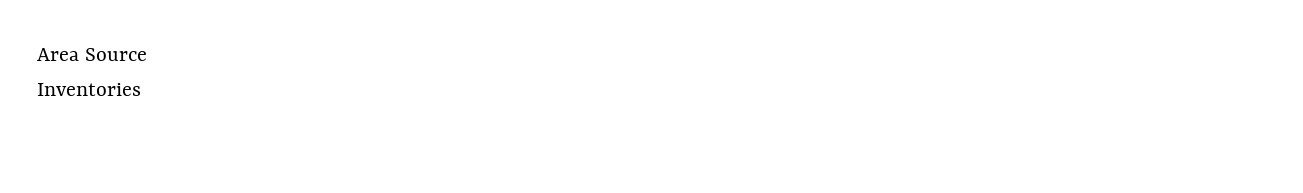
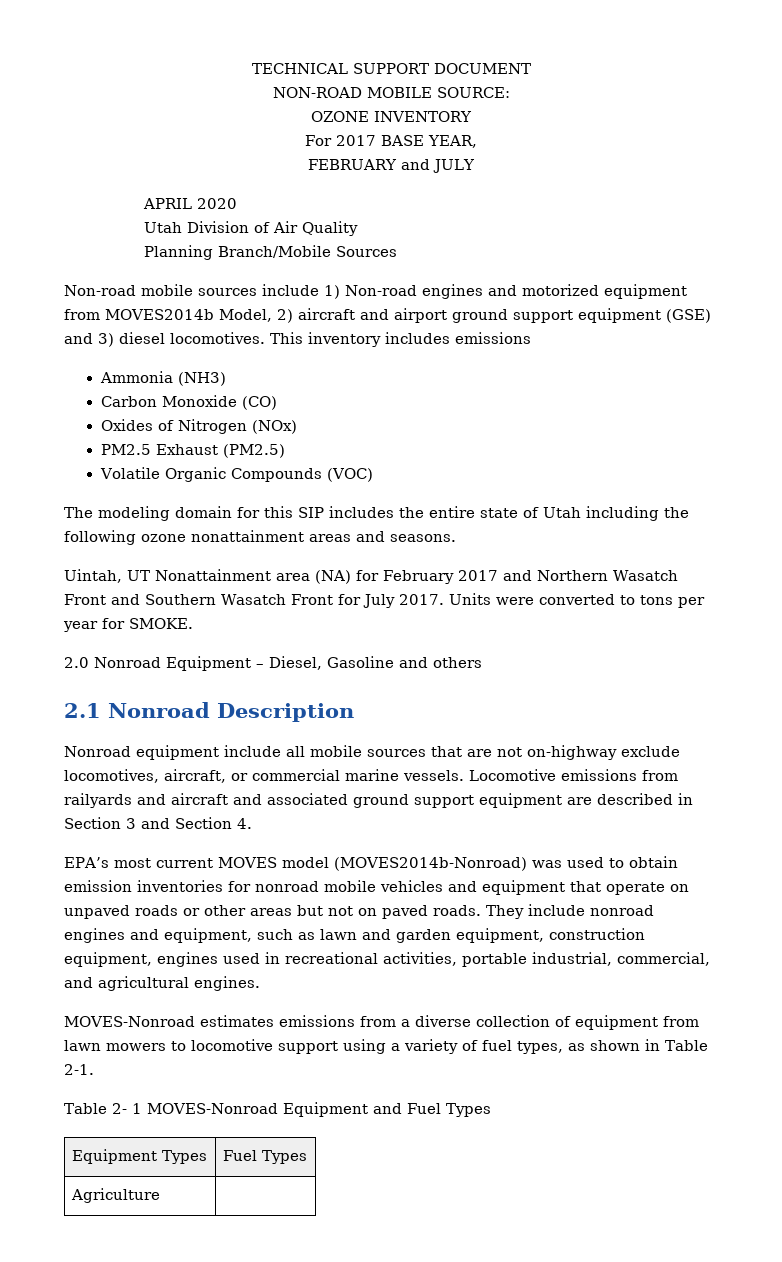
[37,48,148,61] [37,83,141,96] Area Source // Inventories -> [251,63,531,74] [272,87,510,98] [311,111,472,122] [305,135,477,148] [308,159,476,173] [143,198,238,209] [144,221,359,236] [144,245,398,260] [64,284,687,299] [64,308,711,323] [64,332,531,347] [99,371,226,386] [100,395,277,410] [100,419,297,434] [100,444,285,458] [99,467,373,482] [64,506,689,521] [64,530,456,545] [64,569,678,584] [64,593,705,608] [63,618,193,632] [64,656,482,671] [64,702,354,722] [64,745,680,760] [64,769,678,783] [64,793,693,808] [64,817,252,829] [64,856,678,871] [64,880,689,895] [64,904,654,919] [64,928,645,943] [64,952,710,967] [64,976,260,991] [64,1015,699,1030] [64,1039,708,1054] [64,1064,94,1075] [64,1102,491,1117] [71,1149,207,1164] [222,1150,307,1164] [70,1188,160,1203] TECHNICAL SUPPORT DOCUMENT // NON-ROAD MOBILE SOURCE: // OZONE INVENTORY // For 2017 BASE YEAR, // FEBRUARY and JULY // APRIL 2020 // Utah Division of Air Quality // Planning Branch/Mobile Sources // Non-road mobile sources include 1) Non-road engines and motorized equipment from MOVES2014b Model, 2) aircraft and airport ground support equipment (GSE) and 3) diesel locomotives. This inventory includes emissions // Ammonia (NH3) // Carbon Monoxide (CO) // Oxides of Nitrogen (NOx) // PM2.5 Exhaust (PM2.5) // Volatile Organic Compounds (VOC) // The modeling domain for this SIP includes the entire state of Utah including the following ozone nonattainment areas and seasons. // Uintah, UT Nonattainment area (NA) for February 2017 and Northern Wasatch Front and Southern Wasatch Front for July 2017. Units were converted to tons per year for SMOKE. // 2.0 Nonroad Equipment – Diesel, Gasoline and others // 2.1 Nonroad Description // Nonroad equipment include all mobile sources that are not on-highway exclude locomotives, aircraft, or commercial marine vessels. Locomotive emissions from railyards and aircraft and associated ground support equipment are described in Section 3 and Section 4. // EPA’s most current MOVES model (MOVES2014b-Nonroad) was used to obtain emission inventories for nonroad mobile vehicles and equipment that operate on unpaved roads or other areas but not on paved roads. They include nonroad engines and equipment, such as lawn and garden equipment, construction equipment, engines used in recreational activities, portable industrial, commercial, and agricultural engines. // MOVES-Nonroad estimates emissions from a diverse collection of equipment from lawn mowers to locomotive support using a variety of fuel types, as shown in Table 2-1. // Table 2- 1 MOVES-Nonroad Equipment and Fuel Types // Equipment Types | Fuel Types // Agriculture |

